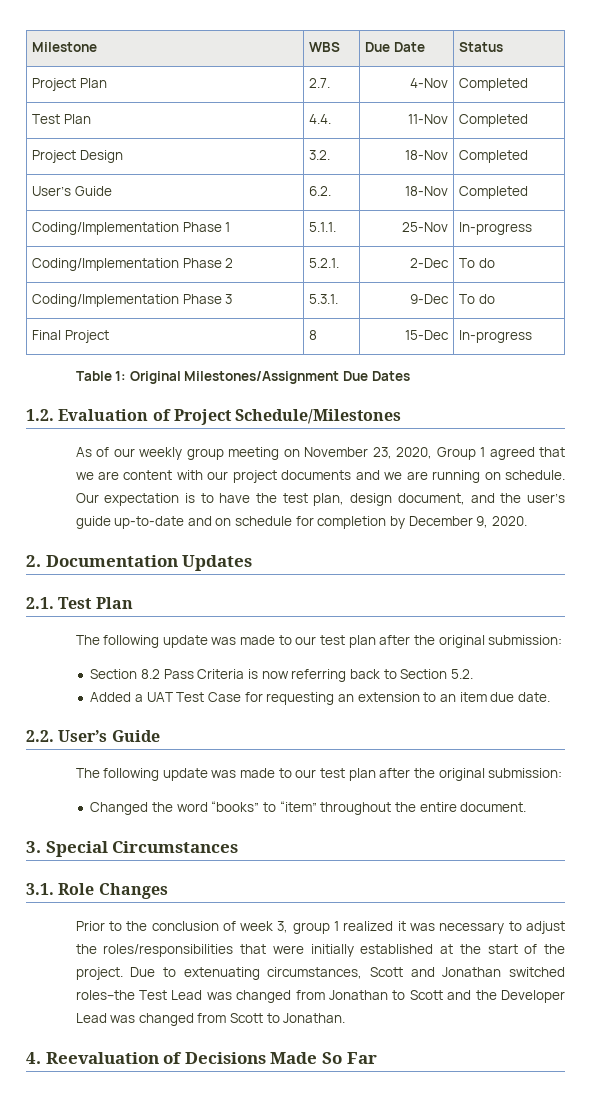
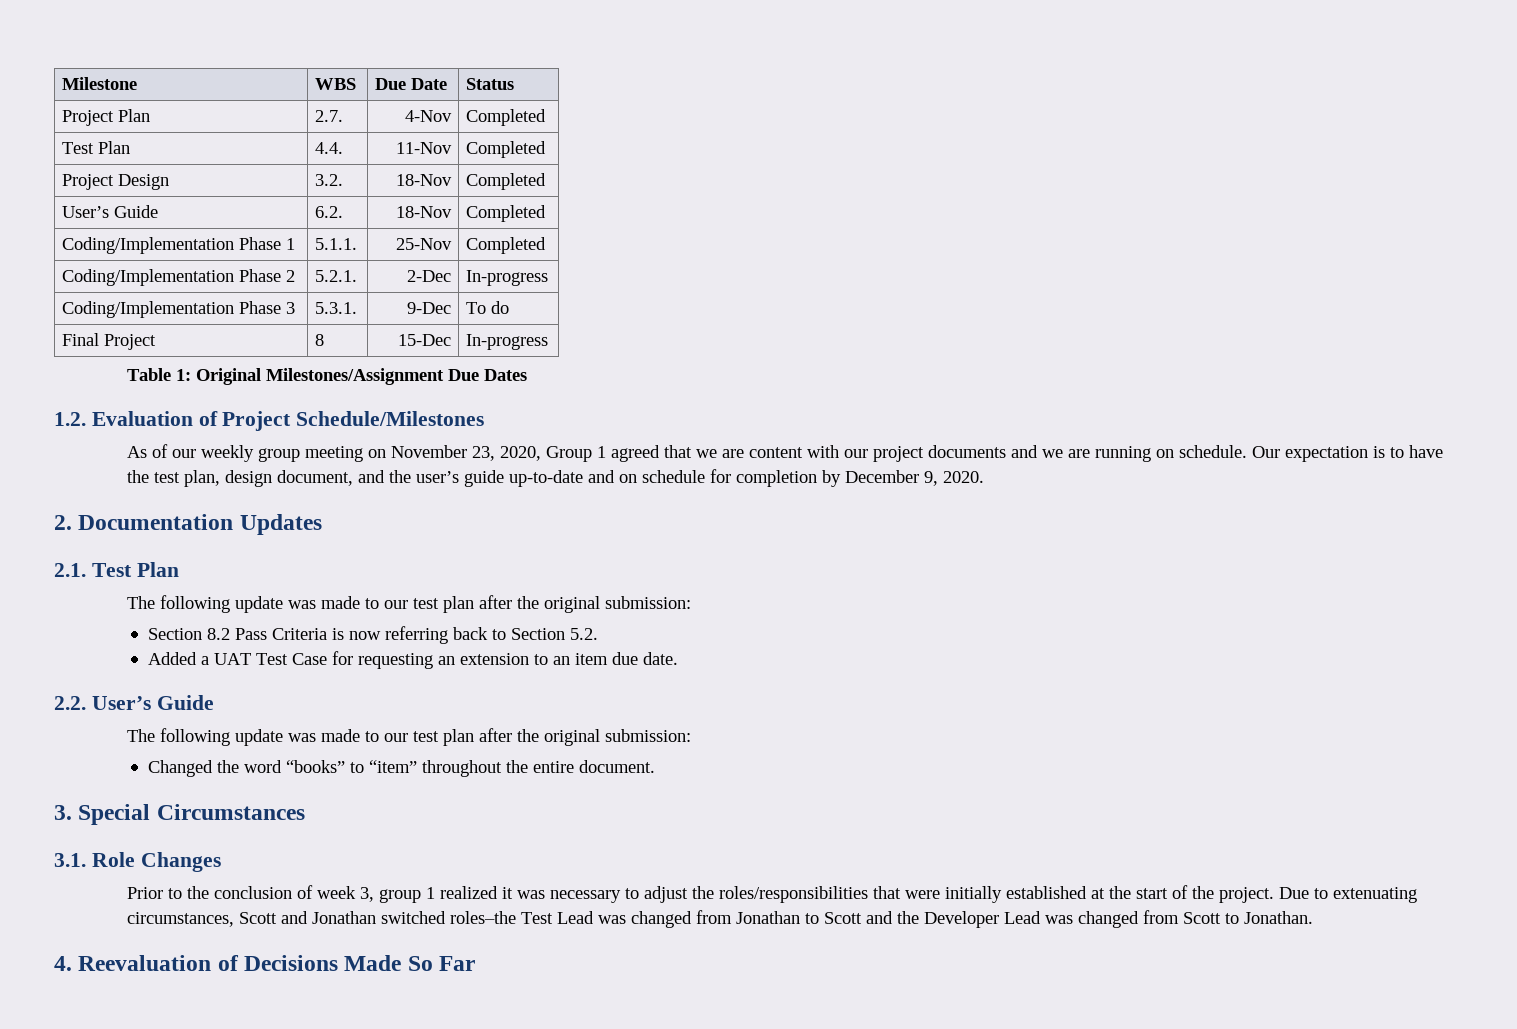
[458,222,532,235] In-progress -> [466,237,547,254] Completed
[458,258,495,268] To do -> [466,270,549,286] In-progress

